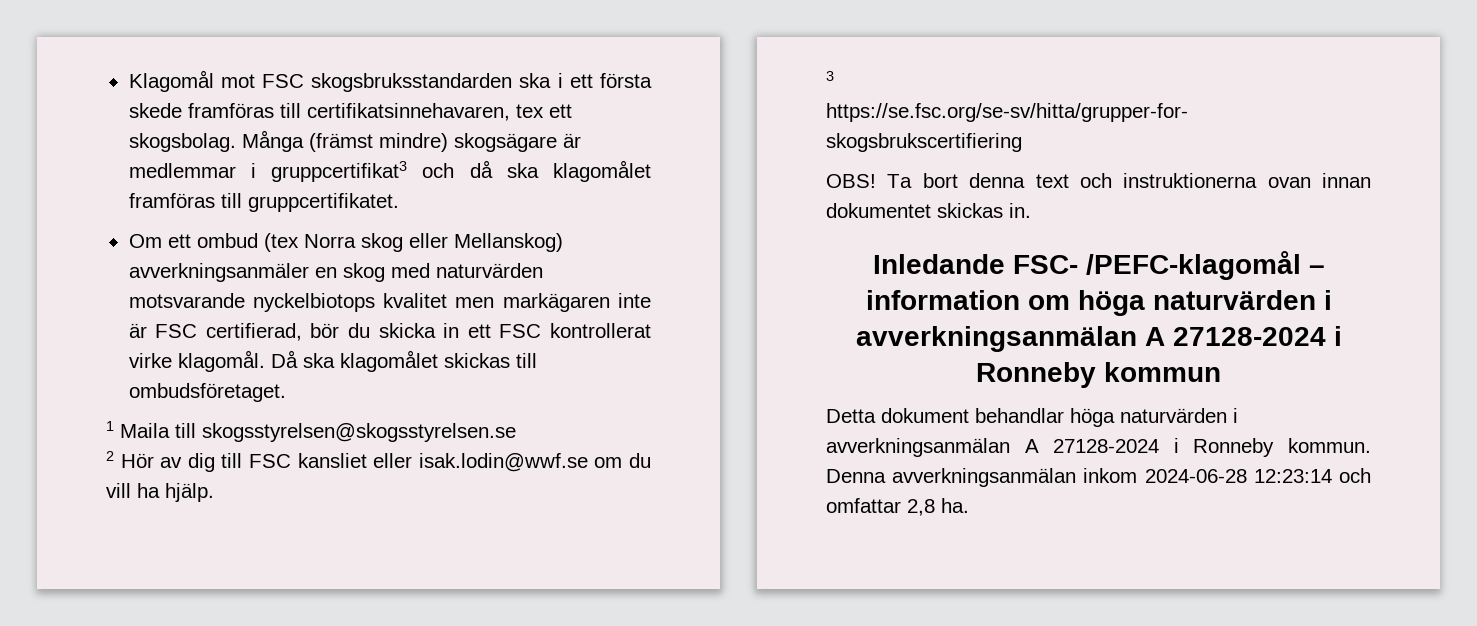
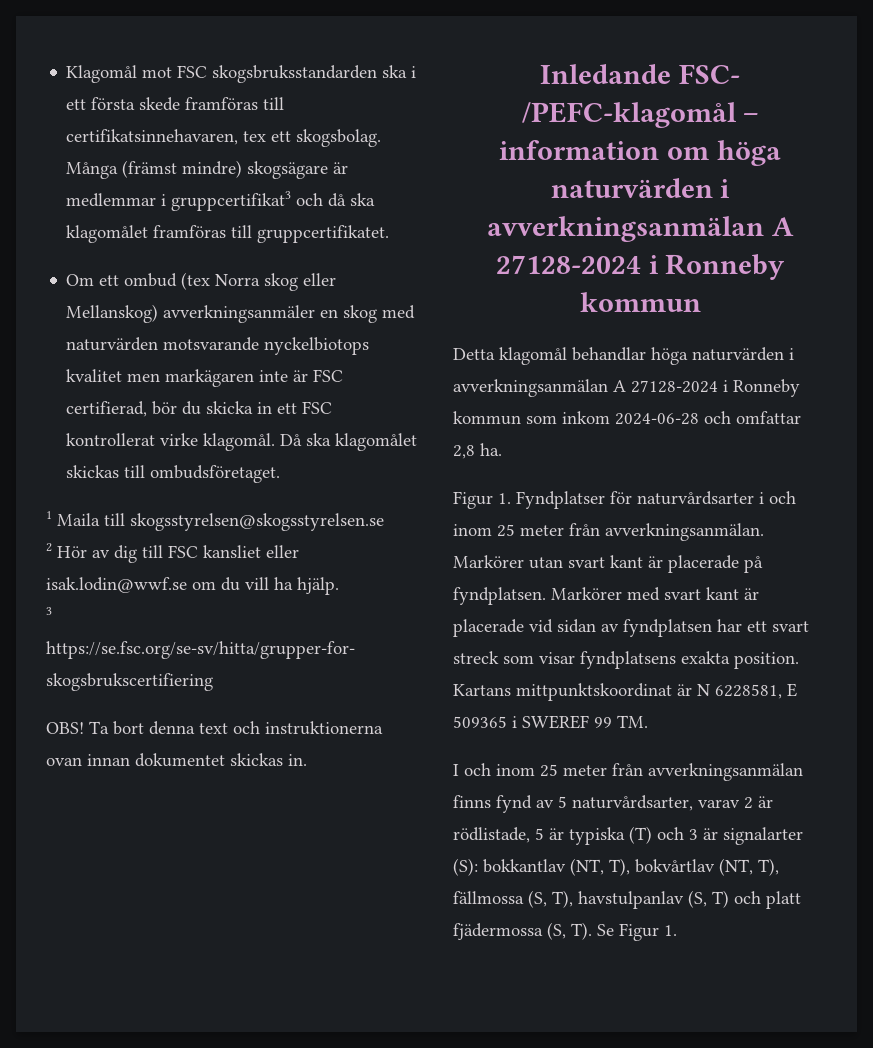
[881,408,969,423] dokument -> [499,347,567,365] klagomål
[1288,438,1371,453] [826,468,1077,487] kommun. Denna avverkningsanmälan -> [453,411,557,425] kommun som
[1253,469,1332,483] 12:23:14 -> (699, 419) none
(969, 505) none -> [453,491,796,509] [453,523,764,541] [453,555,763,573] [453,587,759,605] [453,619,809,637] [453,651,799,669] [453,683,797,701] [453,715,648,729] [453,763,803,781] [453,795,773,813] [453,826,803,845] [453,858,779,876] [453,890,801,909] [453,922,677,941] // Figur 1. Fyndplatser för naturvårdsarter i och inom 25 meter från avverkningsanmälan. Markörer utan svart kant är placerade på fyndplatsen. Markörer med svart kant är placerade vid sidan av fyndplatsen har ett svart streck som visar fyndplatsens exakta position. Kartans mittpunktskoordinat är N 6228581, E 509365 i SWEREF 99 TM. // I och inom 25 meter från avverkningsanmälan finns fynd av 5 naturvårdsarter, varav 2 är rödlistade, 5 är typiska (T) och 3 är signalarter (S): bokkantlav (NT, T), bokvårtlav (NT, T), fällmossa (S, T), havstulpanlav (S, T) och platt fjädermossa (S, T). Se Figur 1.

